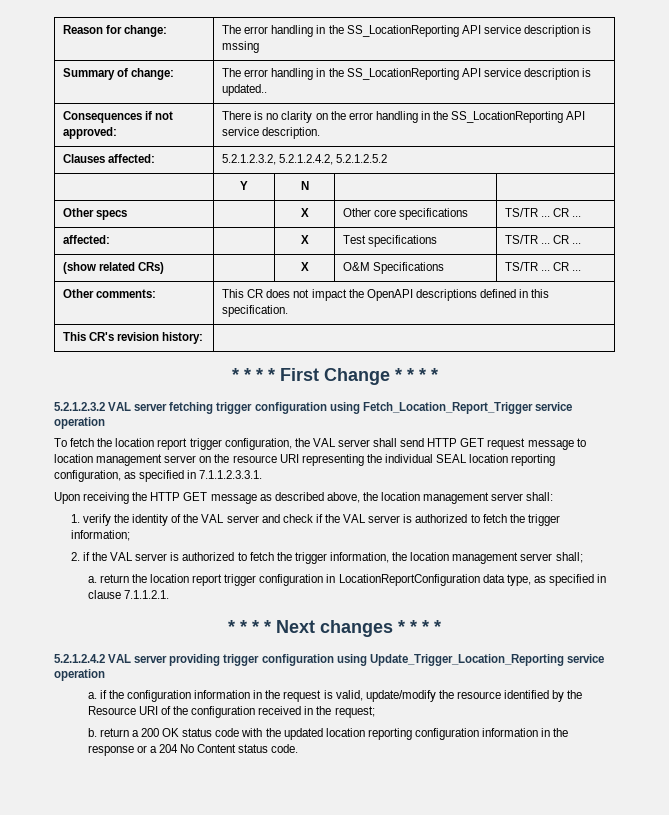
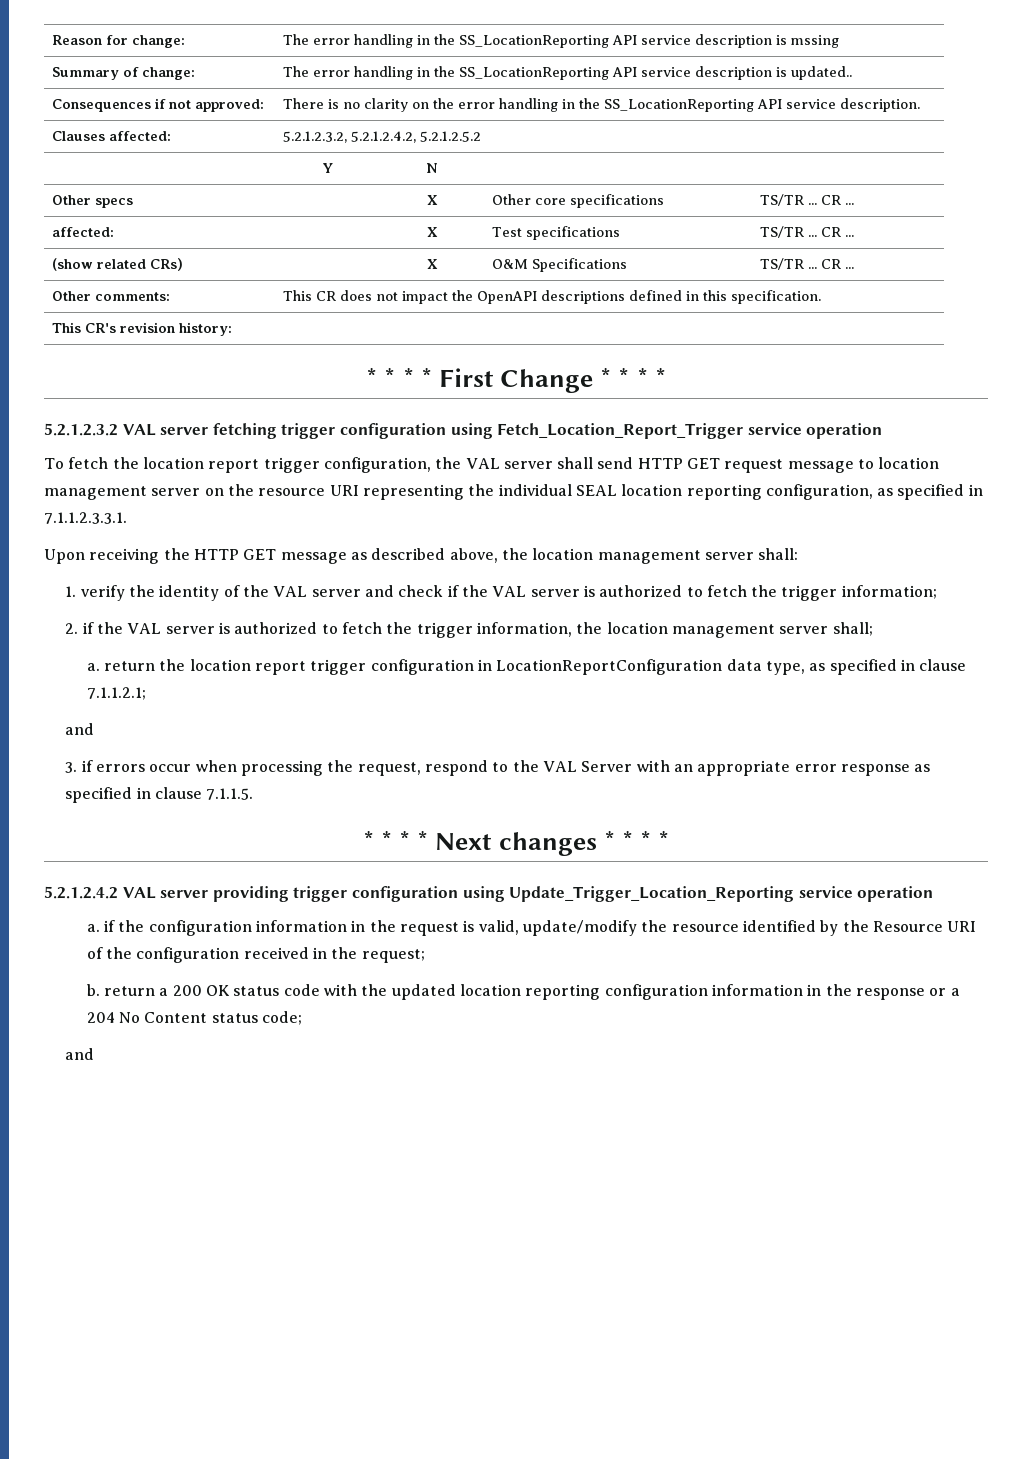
[123,590,169,599] 7.1.1.2.1. -> [86,687,146,700] [65,723,95,735] [65,760,931,776] [65,787,254,803] 7.1.1.2.1; // and // 3. if errors occur when processing the request, respond to the VAL Server with an appropriate error response as specified in clause 7.1.1.5.
[271,744,299,753] code. -> [262,1011,303,1025] [65,1048,95,1060] code; // and

